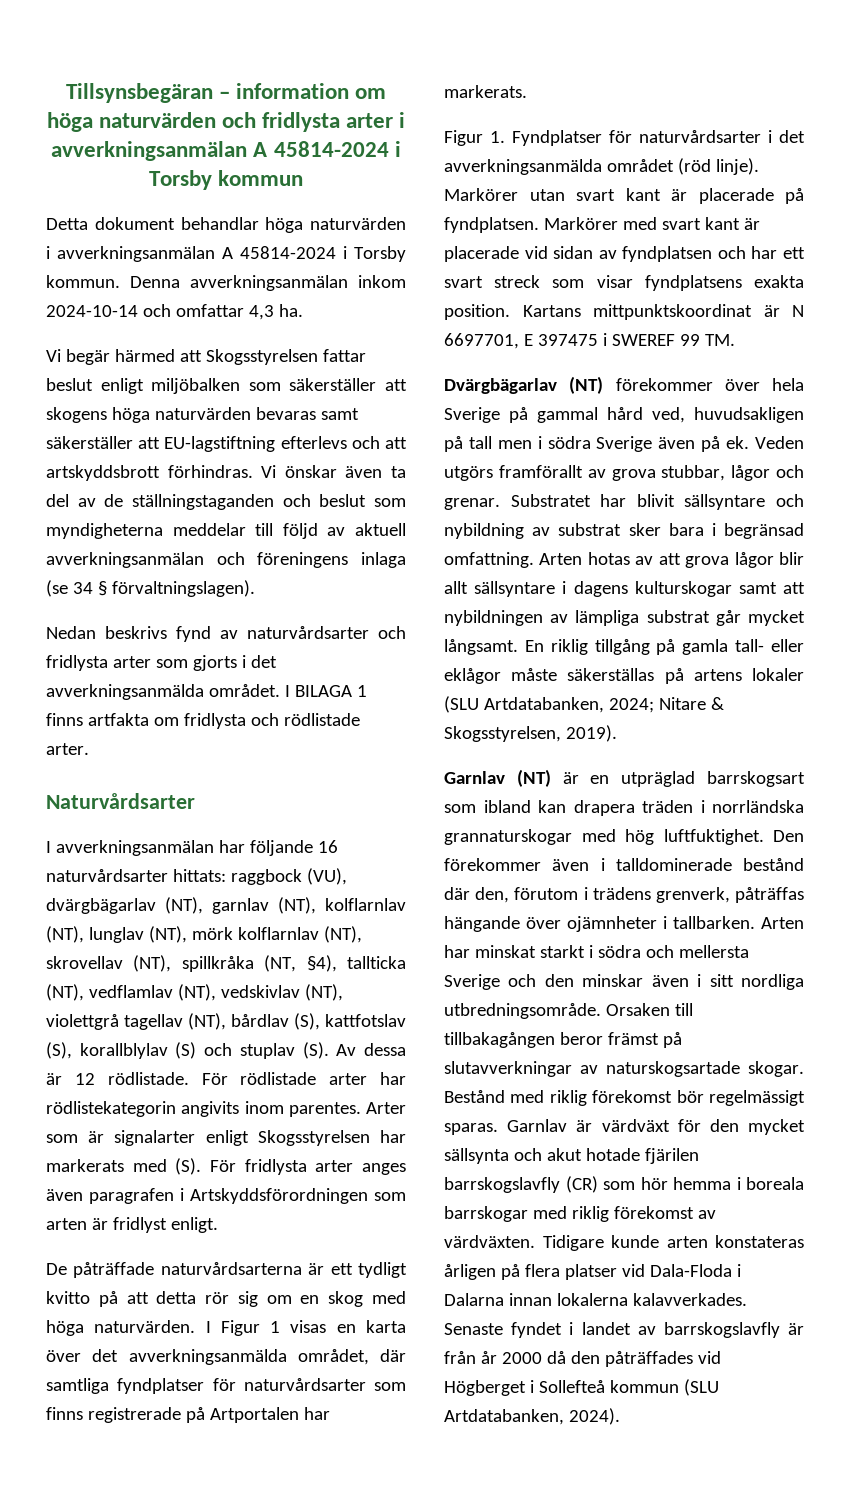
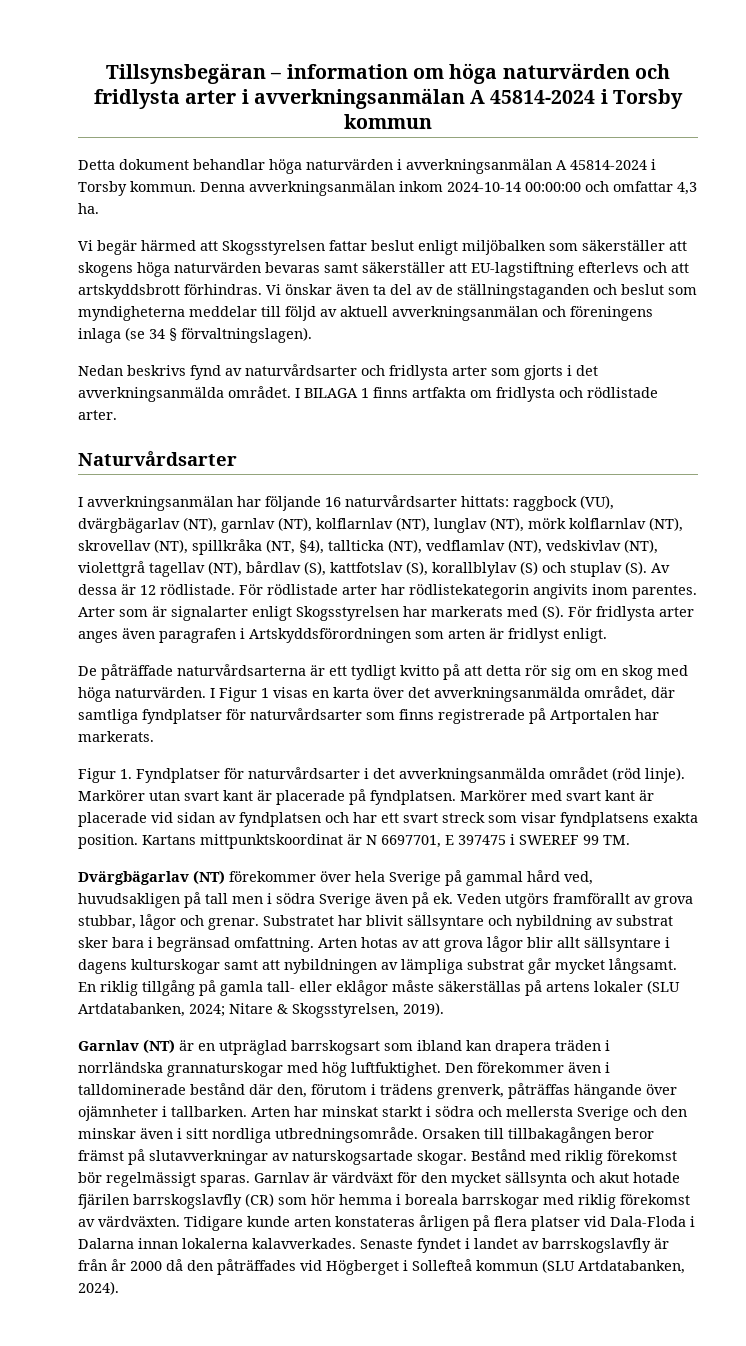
(138, 311) none -> [525,182,581,192] 00:00:00

